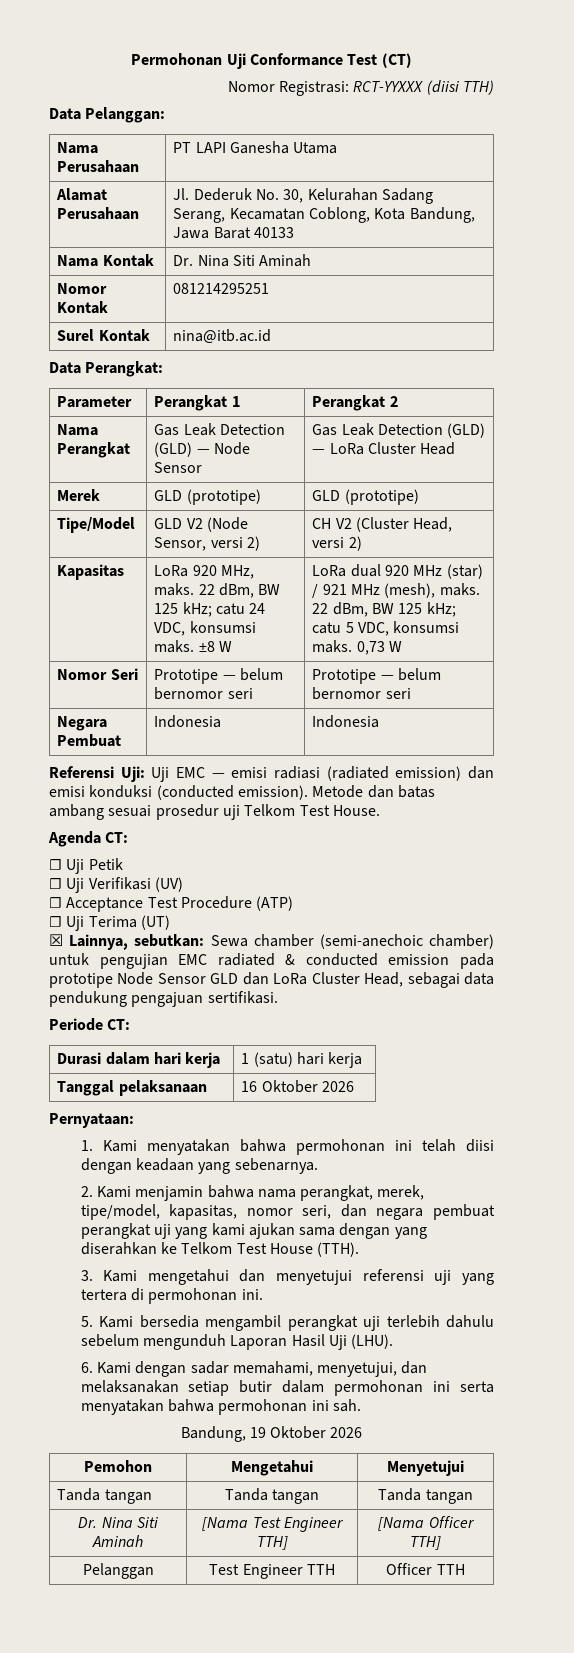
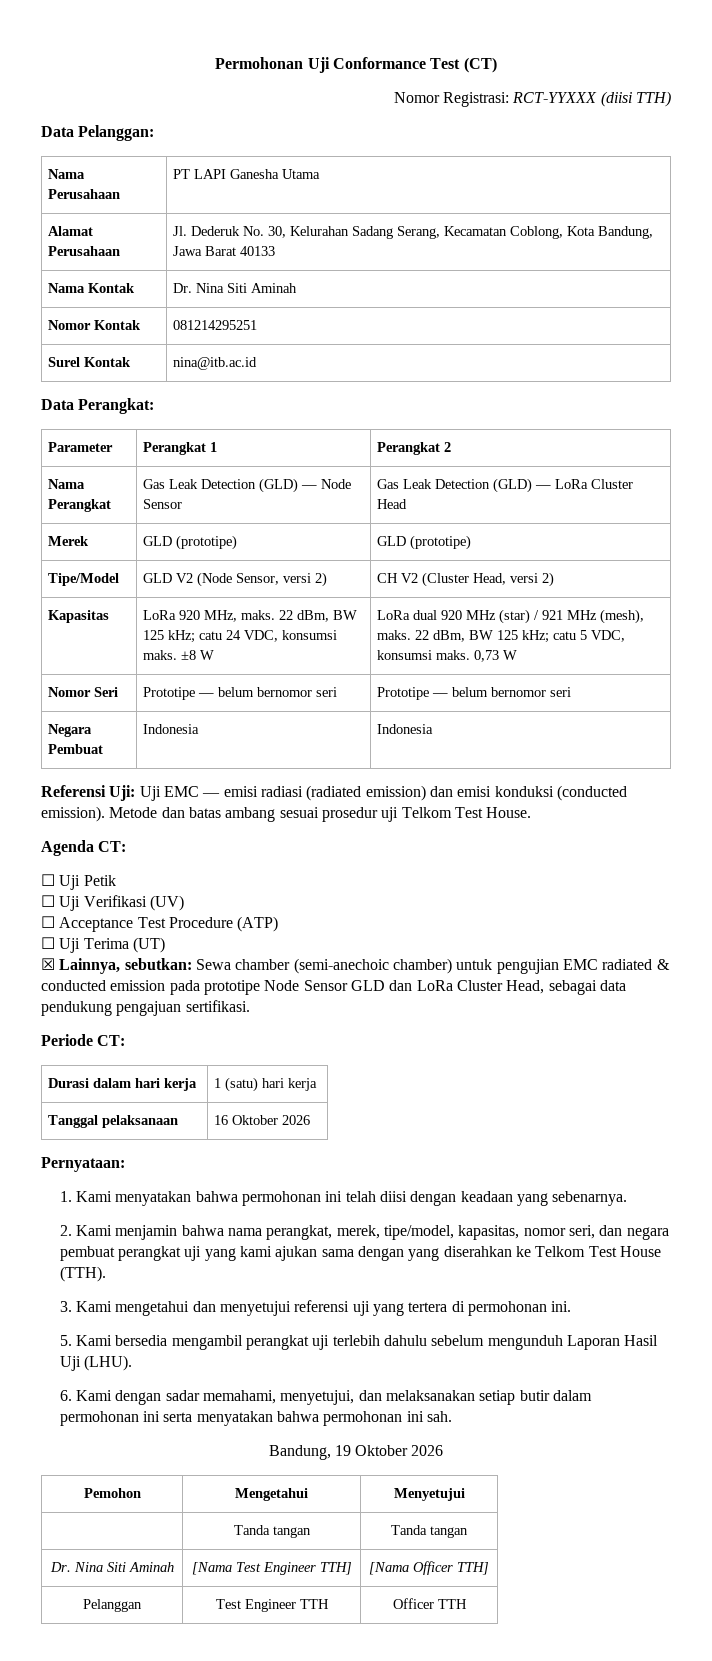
[57,1488,152,1504] Tanda tangan -> (465, 1494) none

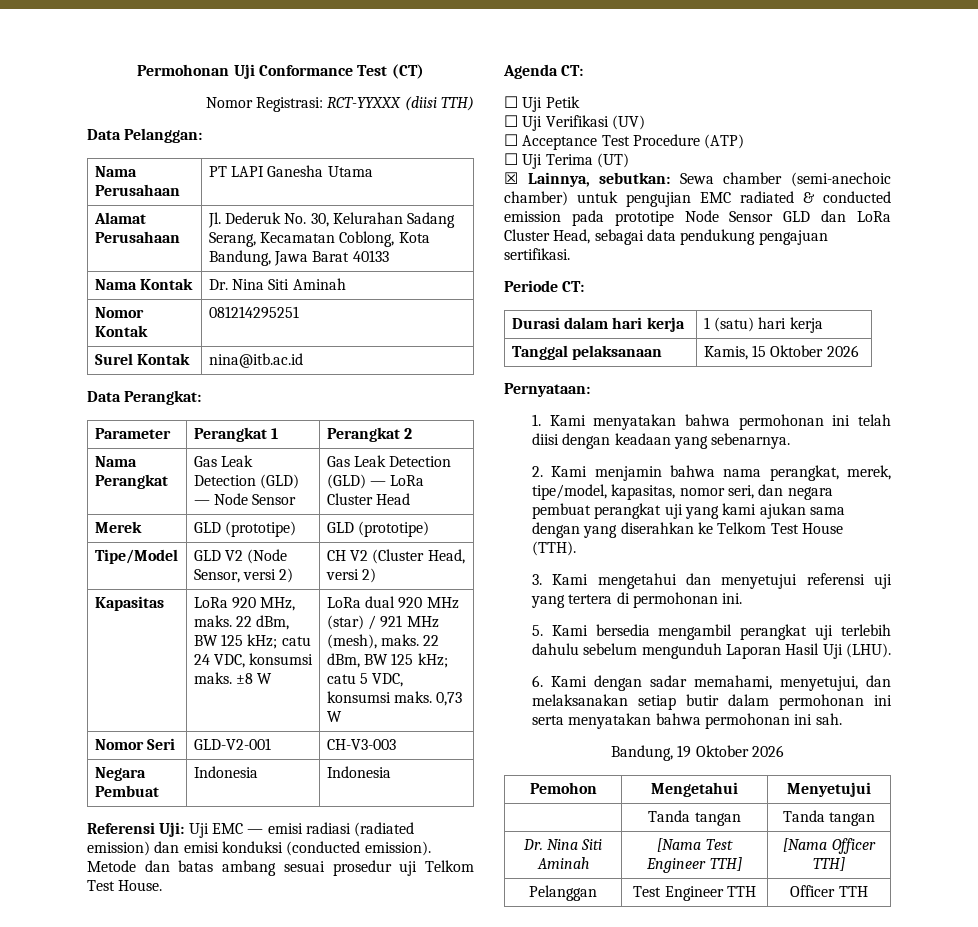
[143,687,338,700] [377,687,572,700] Prototipe — belum bernomor seri | Prototipe — belum bernomor seri -> [193,738,271,750] [326,739,396,750] GLD-V2-001 | CH-V3-003
[214,1115,229,1125] 16 -> [703,345,766,360] Kamis, 15

